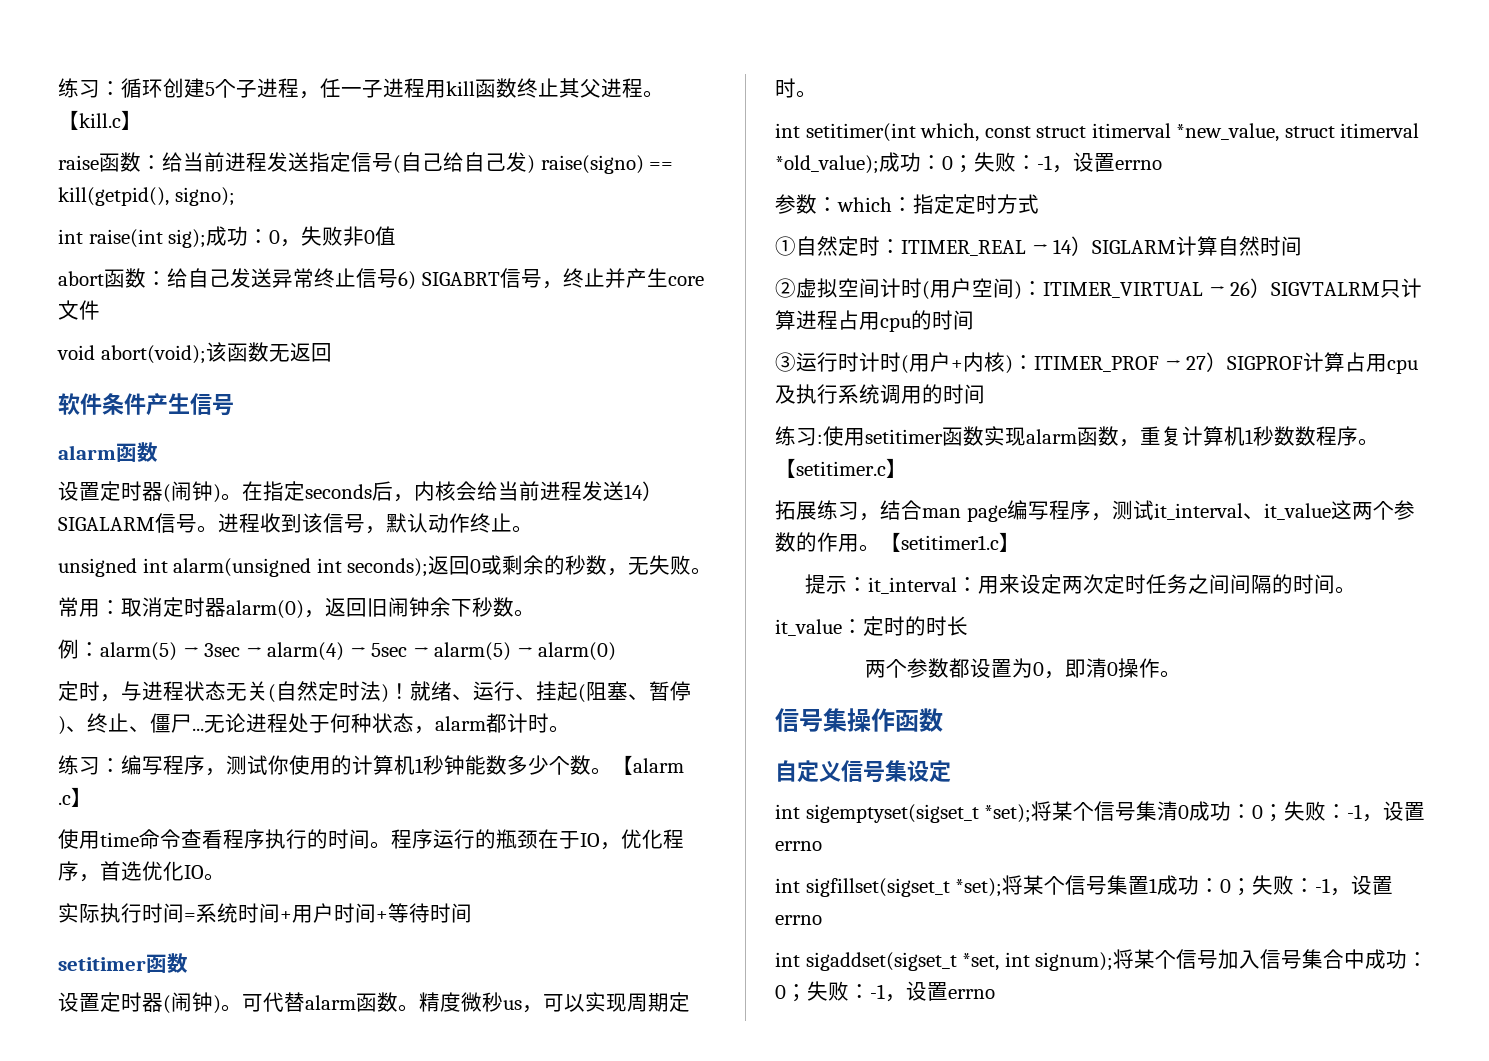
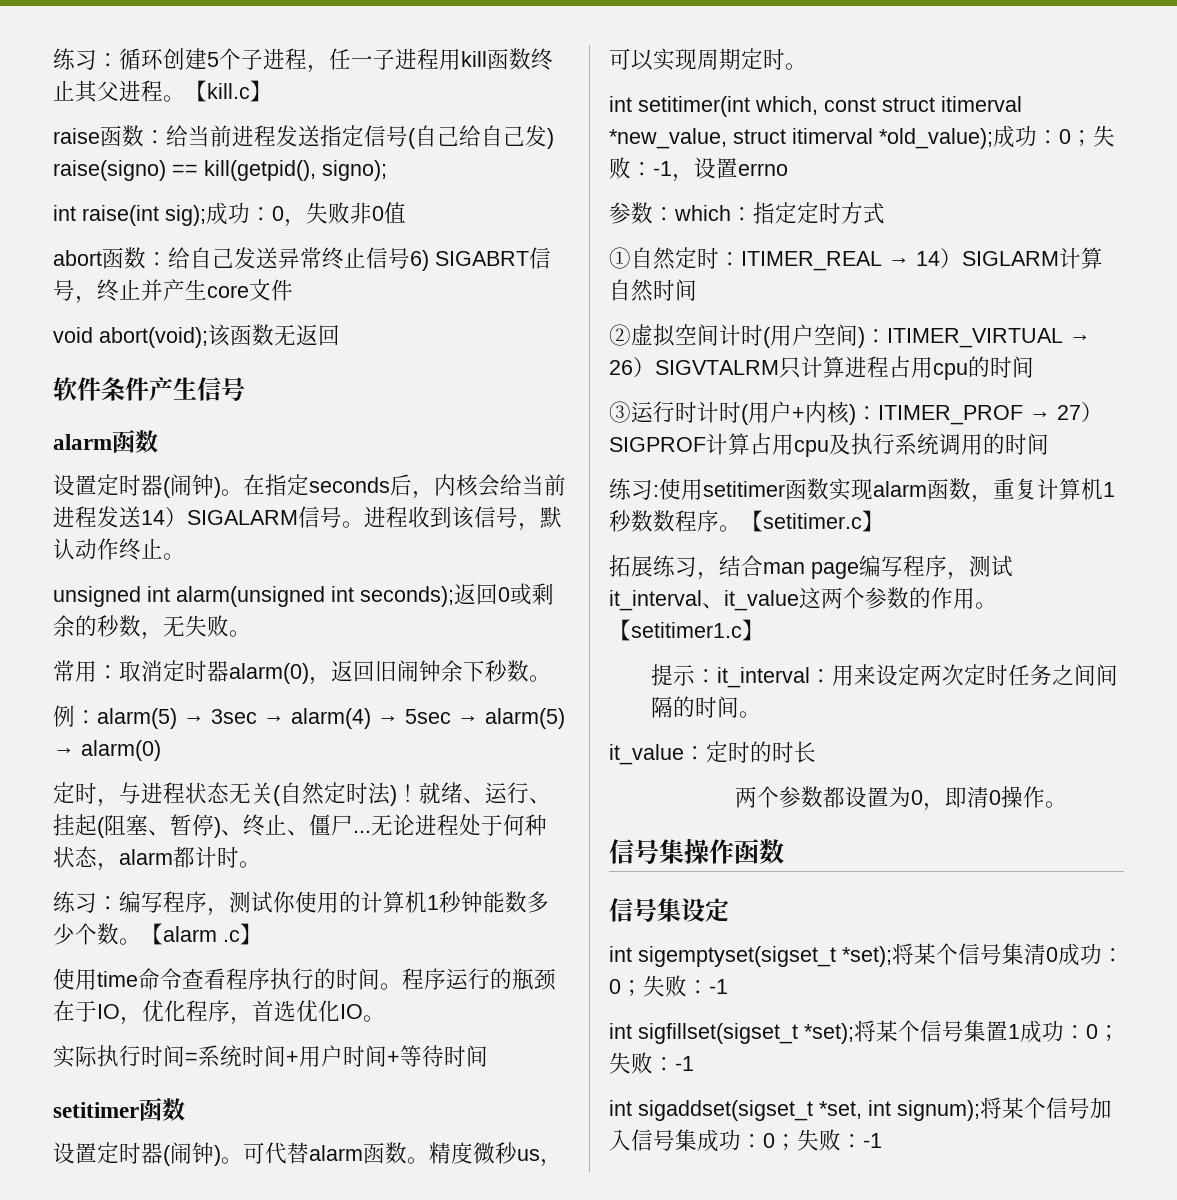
[775,760,841,782] 自定义 -> (784, 851) none
[1362,801,1426,822] [775,841,822,851] ，设置errno -> (728, 986) none
[1330,875,1394,896] [775,915,822,925] ，设置errno -> (694, 1063) none
[1323,949,1429,969] [775,981,995,1002] 合中成功：0；失败：-1，设置errno -> [697,1129,882,1152] 成功：0；失败：-1

